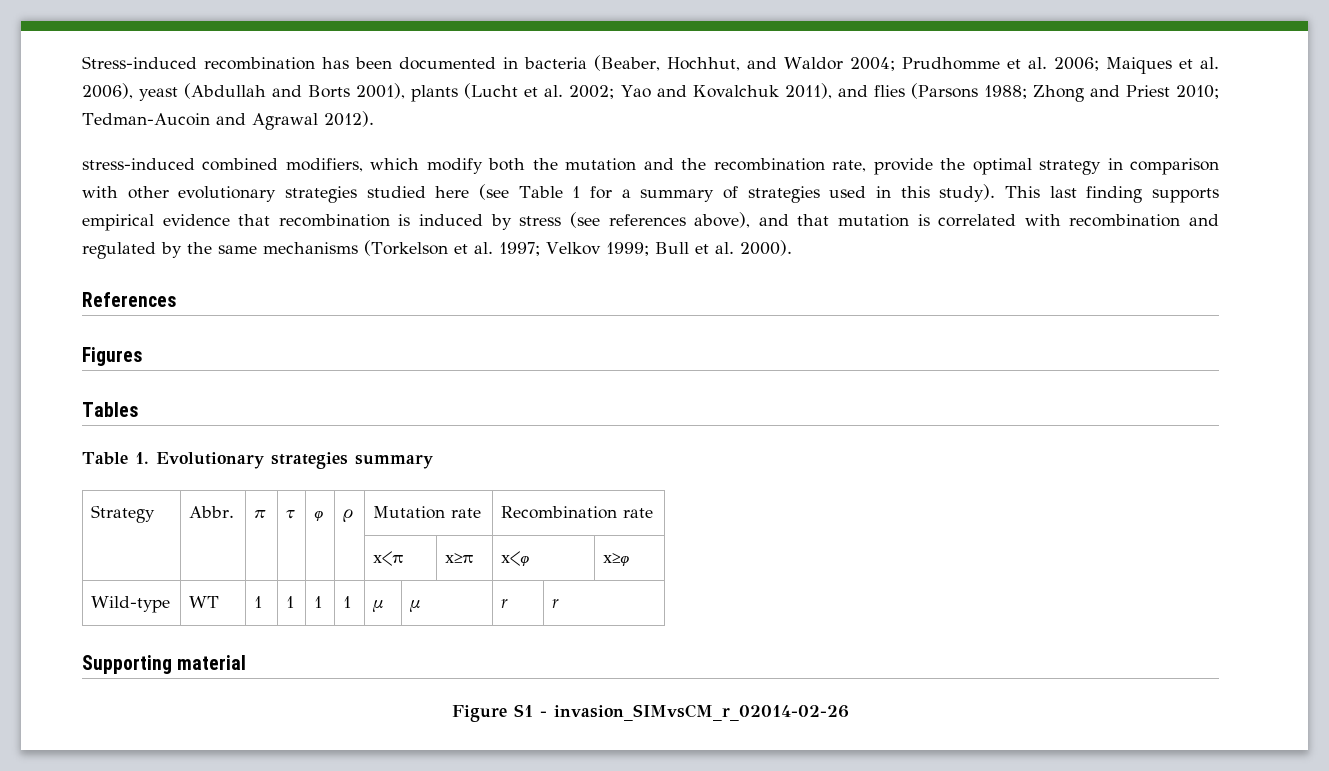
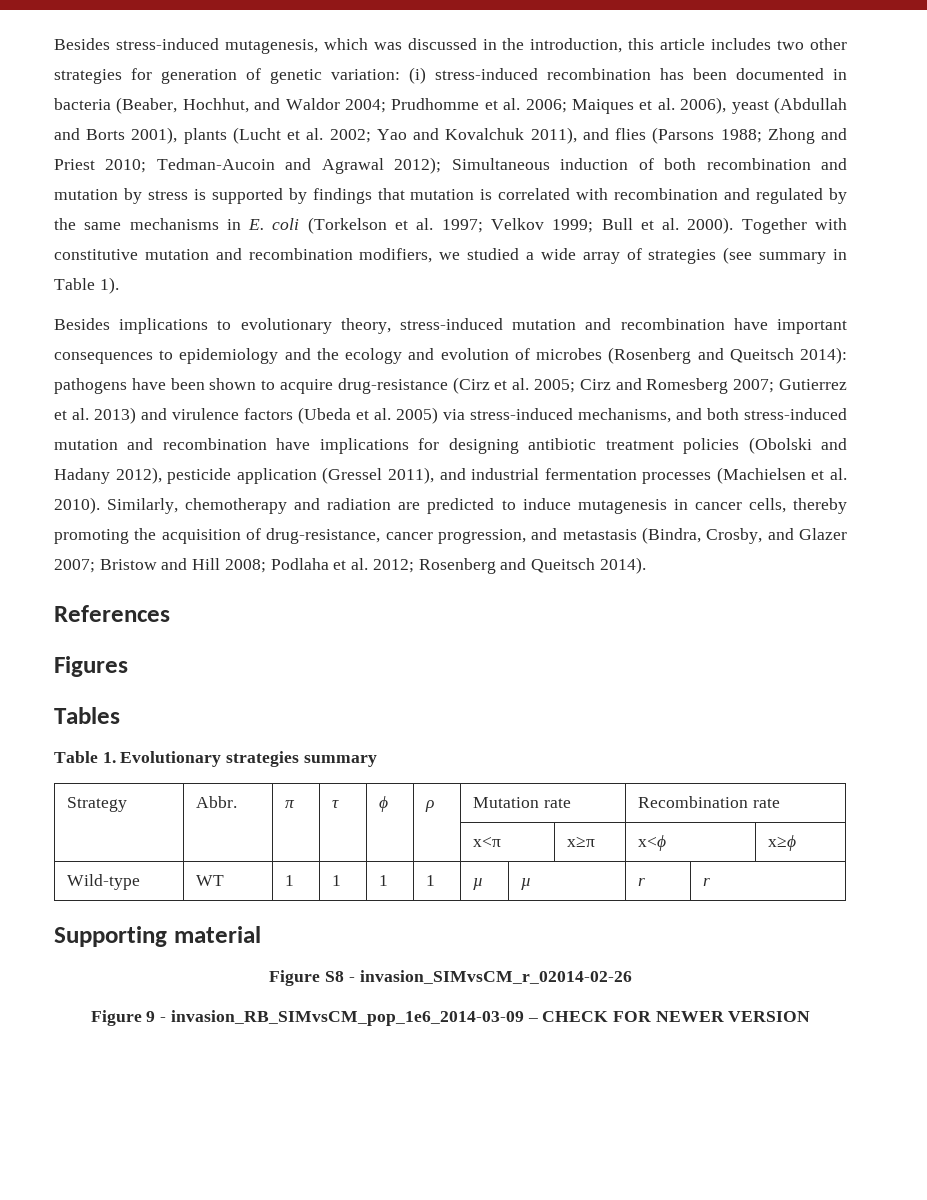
[82,56,197,69] Stress-induced -> [54,38,847,54] [54,67,538,84] Besides stress-induced mutagenesis, which was discussed in the introduction, this article includes two other strategies for generation of genetic variation: (i) stress-induced
[323,111,374,127] [82,158,1220,175] [82,184,1219,203] [82,212,789,231] 2012). // stress-induced combined modifiers, which modify both the mutation and the recombination rate, provide the optimal strategy in comparison with other evolutionary strategies studied here (see Table 1 for a summary of strategies used in this study). This last finding supports empirical evidence that recombination is induced by stress (see references above), and -> [394,157,848,174] [54,188,372,204] 2012); Simultaneous induction of both recombination and mutation by stress is supported by findings
(358, 248) none -> [226,218,300,230] in E. coli
(792, 248) none -> [741,218,847,234] [54,247,847,264] [54,277,119,294] [54,318,848,334] [54,347,848,364] [54,377,847,394] [54,407,847,424] [54,437,848,454] [54,467,847,484] [54,497,848,514] [54,527,848,544] [54,557,646,574] Together with constitutive mutation and recombination modifiers, we studied a wide array of strategies (see summary in Table 1). // Besides implications to evolutionary theory, stress-induced mutation and recombination have important consequences to epidemiology and the ecology and evolution of microbes (Rosenberg and Queitsch 2014): pathogens have been shown to acquire drug-resistance (Cirz et al. 2005; Cirz and Romesberg 2007; Gutierrez et al. 2013) and virulence factors (Ubeda et al. 2005) via stress-induced mechanisms, and both stress-induced mutation and recombination have implications for designing antibiotic treatment policies (Obolski and Hadany 2012), pesticide application (Gressel 2011), and industrial fermentation processes (Machielsen et al. 2010). Similarly, chemotherapy and radiation are predicted to induce mutagenesis in cancer cells, thereby promoting the acquisition of drug-resistance, cancer progression, and metastasis (Bindra, Crosby, and Glazer 2007; Bristow and Hill 2008; Podlaha et al. 2012; Rosenberg and Queitsch 2014).
[514,704,533,717] S1 -> [325,971,345,982] S8
(849, 712) none -> [90,1010,811,1026] // Figure 9 - invasion_RB_SIMvsCM_pop_1e6_2014-03-09 – CHECK FOR NEWER VERSION

